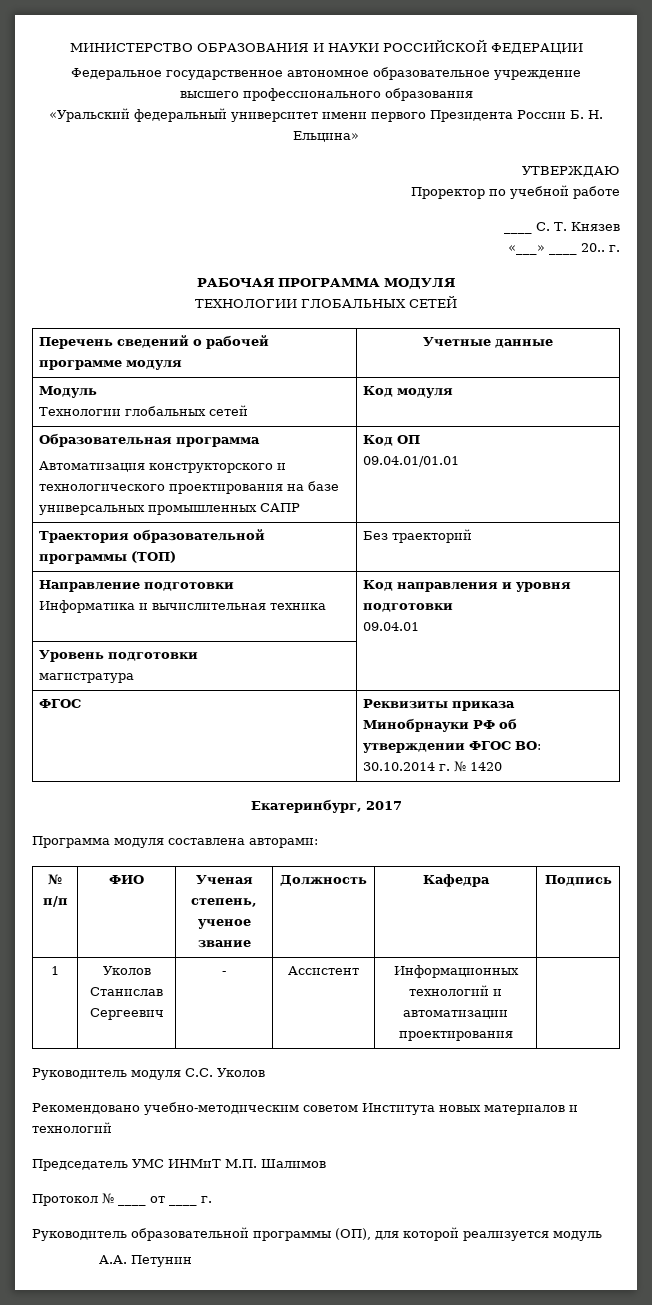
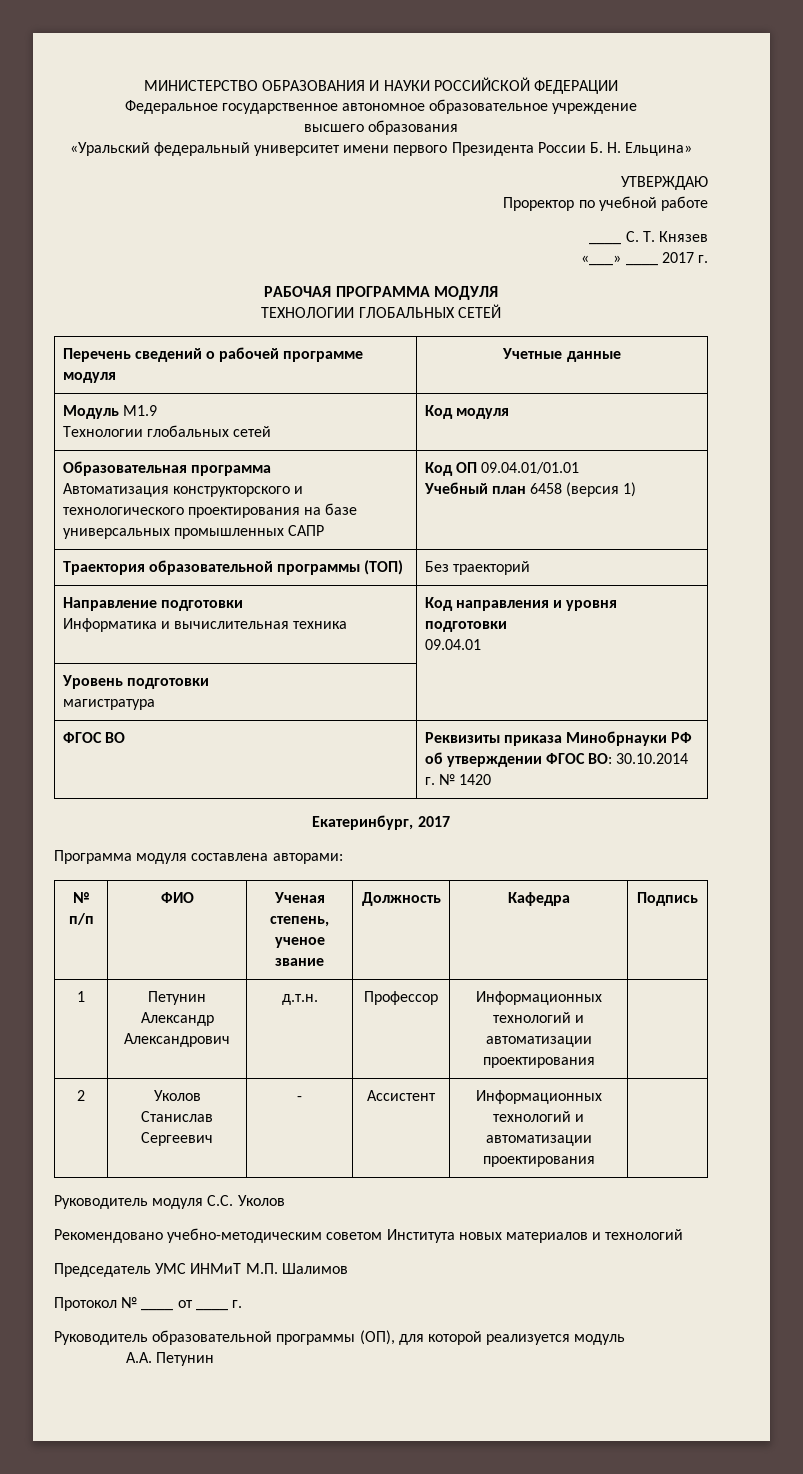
[242,88,381,101] профессионального -> (364, 128) none
[581,243,605,252] 20.. -> [661,252,694,263] 2017
(98, 392) none -> [122,405,157,416] М1.9
[363,456,460,467] // 09.04.01/01.01 -> [481,462,580,474] [423,482,637,497] 09.04.01/01.01 // Учебный план 6458 (версия 1)
(82, 703) none -> [104,732,125,743] ВО
(59, 970) none -> [148,991,206,1005] [140,1012,214,1026] [124,1033,230,1047] [281,994,318,1005] [364,991,438,1005] [475,991,602,1005] [492,1012,585,1023] [485,1036,592,1047] [482,1057,595,1068] [77,1090,85,1101] | Петунин Александр Александрович | д.т.н. | Профессор | Информационных технологий и автоматизации проектирования | // 2

